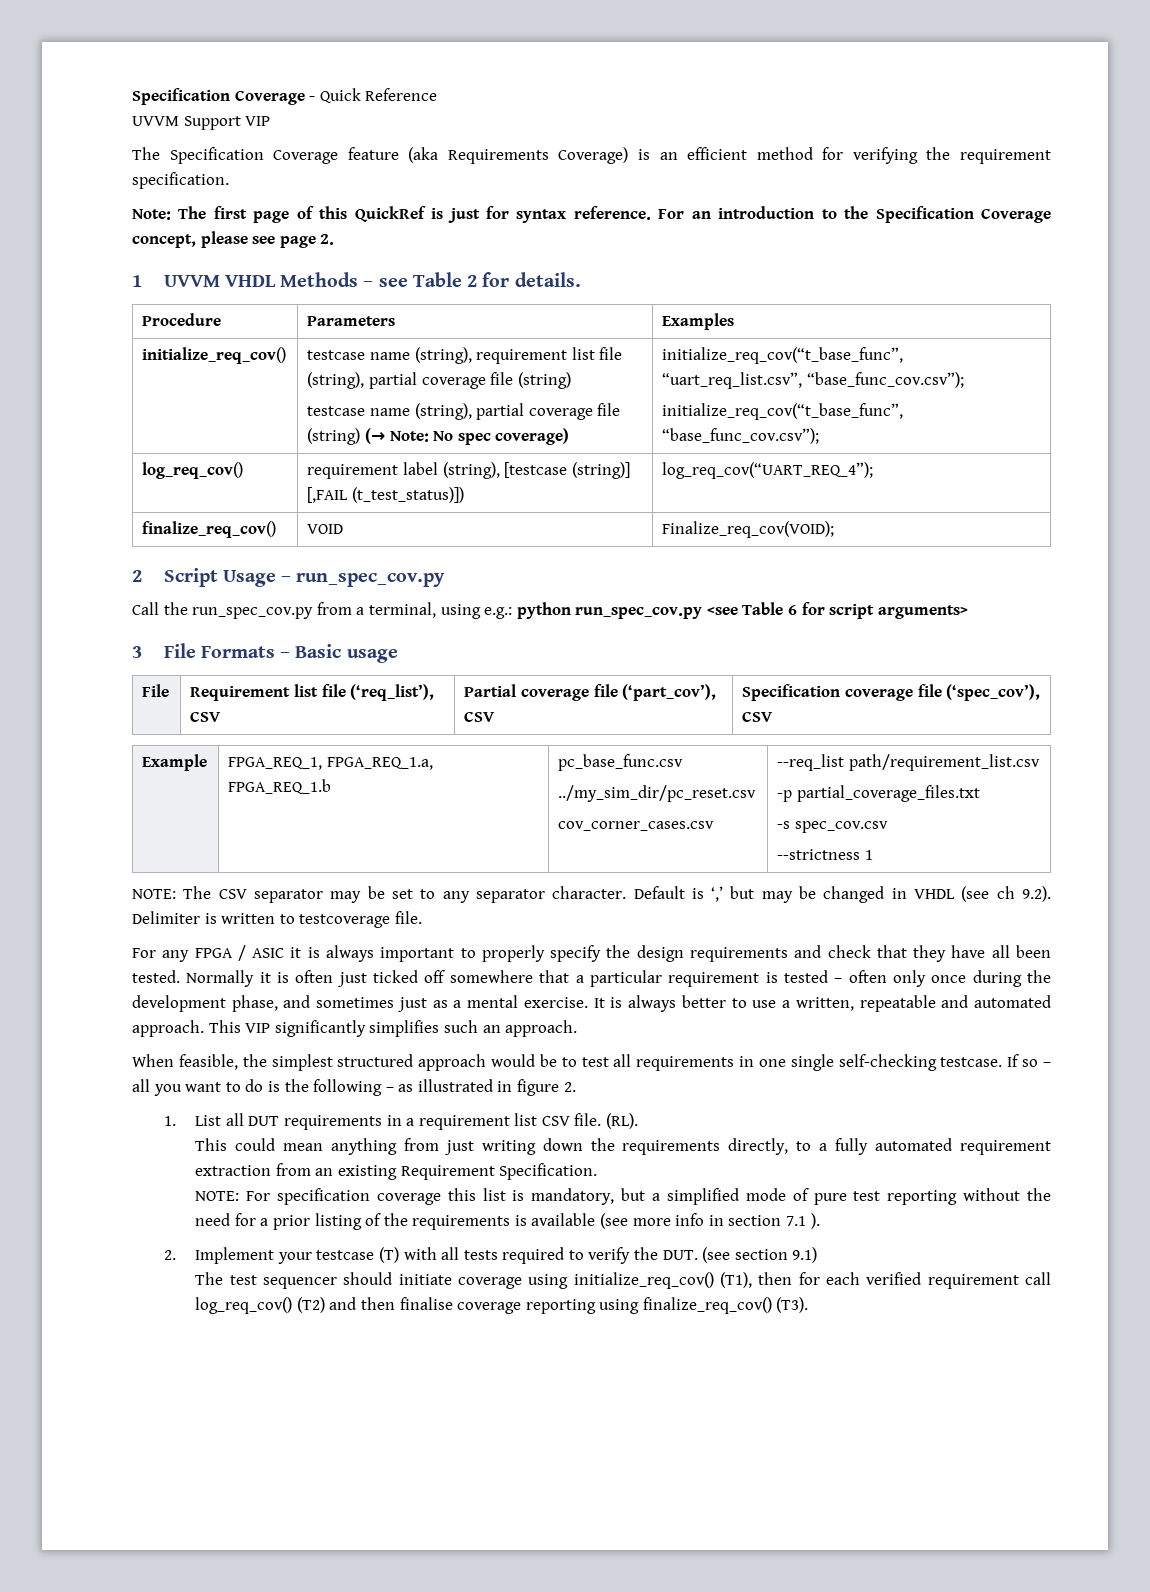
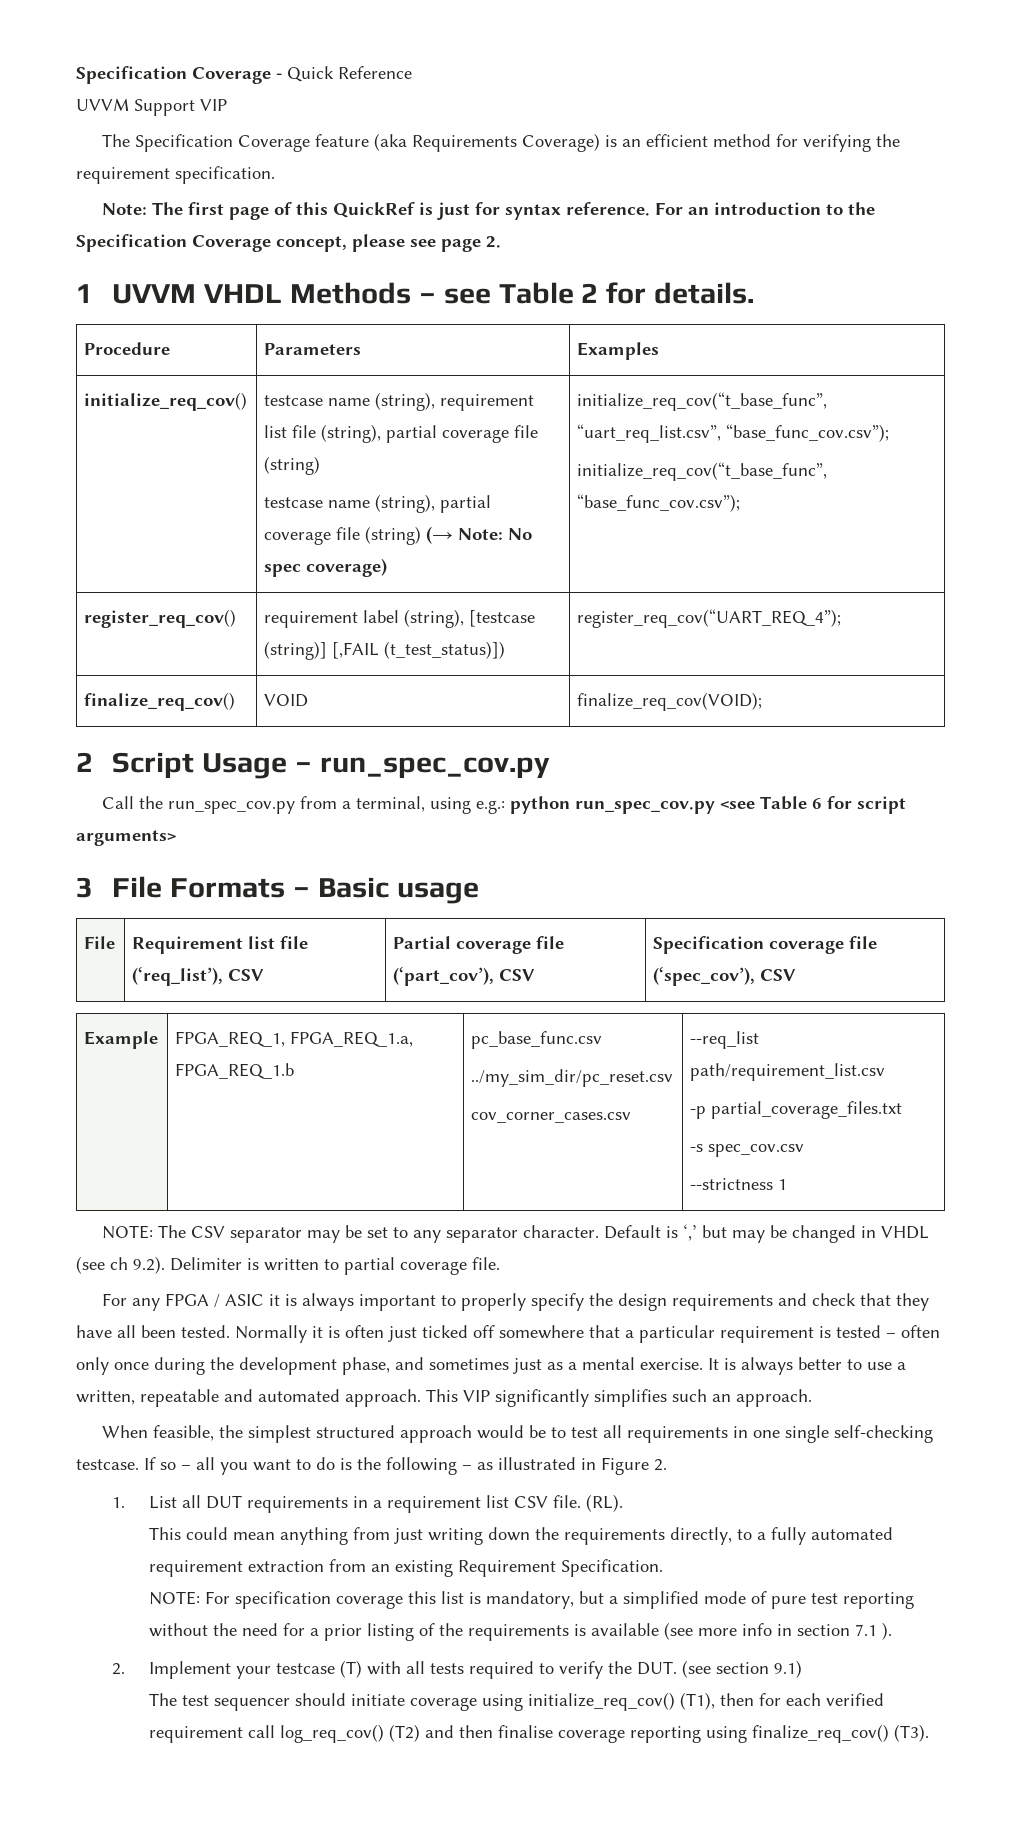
[142,462,244,479] log_req_cov() -> [84,609,237,628] register_req_cov()
[662,462,874,479] log_req_cov(“UART_REQ_4”); -> [577,609,842,628] register_req_cov(“UART_REQ_4”);
[662,521,835,538] Finalize_req_cov(VOID); -> [577,692,763,711] finalize_req_cov(VOID);
[299,914,391,928] testcoverage -> [344,1257,467,1275] partial coverage
[517,1079,560,1096] figure -> [601,1457,649,1475] Figure

